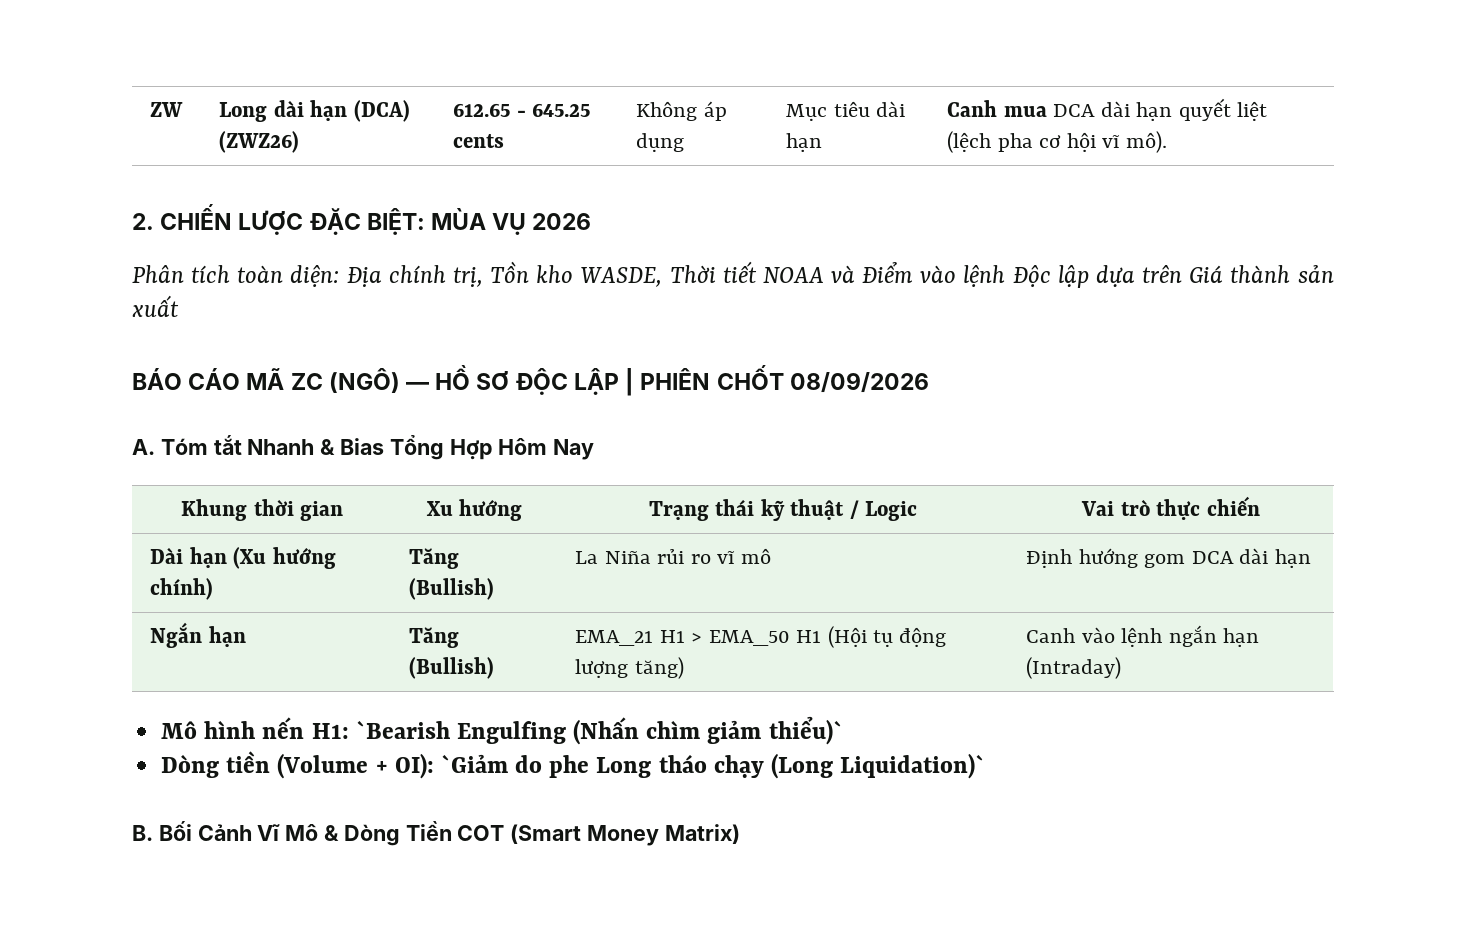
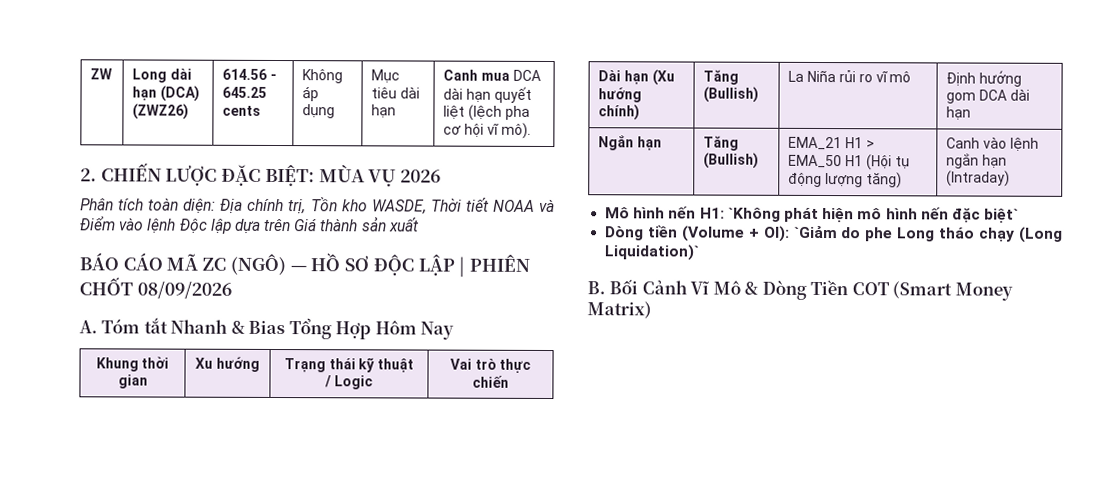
[453,103,511,117] 612.65 -> [222,68,268,80] 614.56
[355,716,843,745] `Bearish Engulfing (Nhấn chìm giảm thiểu)` -> [727,207,1020,223] `Không phát hiện mô hình nến đặc biệt`

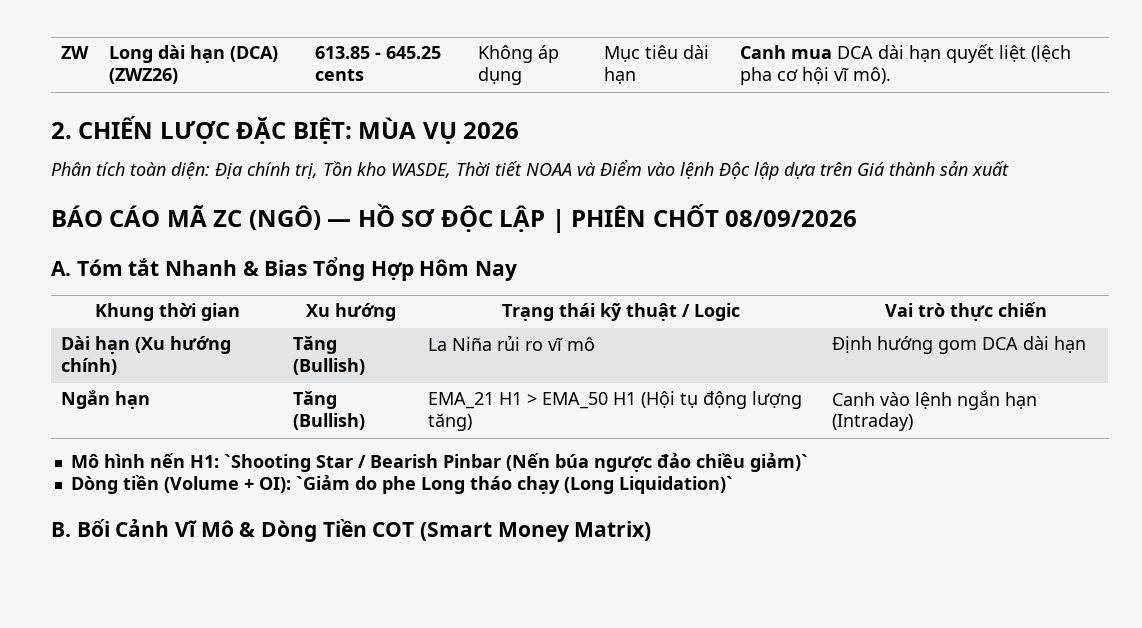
[222,68,268,80] 614.56 -> [315,46,371,59] 613.85
[727,207,1020,223] `Không phát hiện mô hình nến đặc biệt` -> [223,453,808,472] `Shooting Star / Bearish Pinbar (Nến búa ngược đảo chiều giảm)`

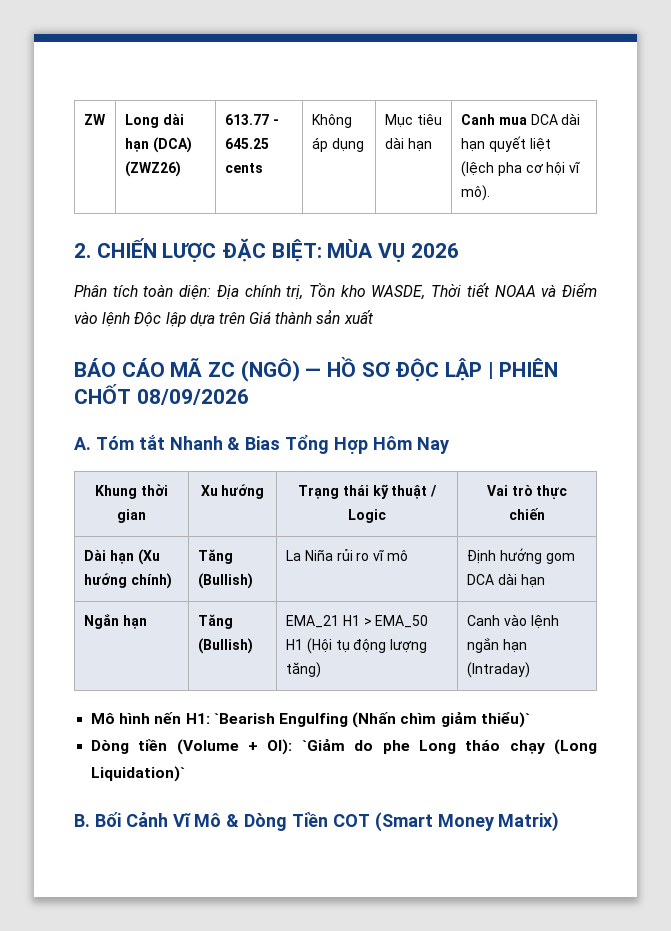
[315,46,371,59] 613.85 -> [224,114,269,125] 613.77
[223,453,808,472] `Shooting Star / Bearish Pinbar (Nến búa ngược đảo chiều giảm)` -> [213,712,530,728] `Bearish Engulfing (Nhấn chìm giảm thiểu)`

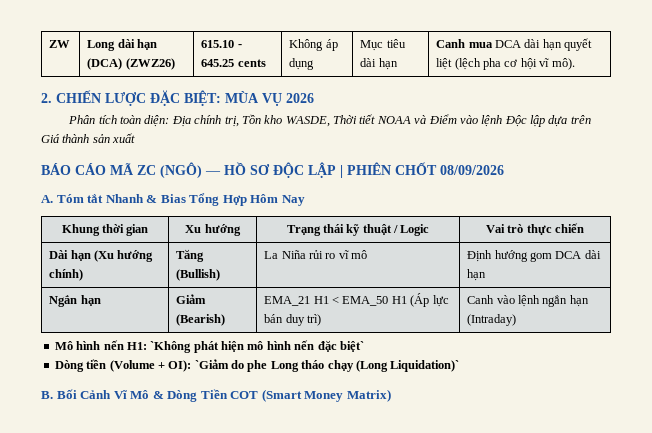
[224,114,269,125] 613.77 -> [201,40,235,48] 615.10
[197,614,233,629] [197,638,253,654] Tăng (Bullish) -> [176,294,207,304] [176,314,226,326] Giảm (Bearish)
[363,618,372,626] > -> [332,296,340,304] <
[306,638,428,654] [285,662,321,678] (Hội tụ động lượng tăng) -> [410,293,449,307] [264,314,322,326] (Áp lực bán duy trì)
[213,712,530,728] `Bearish Engulfing (Nhấn chìm giảm thiểu)` -> [150,340,364,353] `Không phát hiện mô hình nến đặc biệt`

